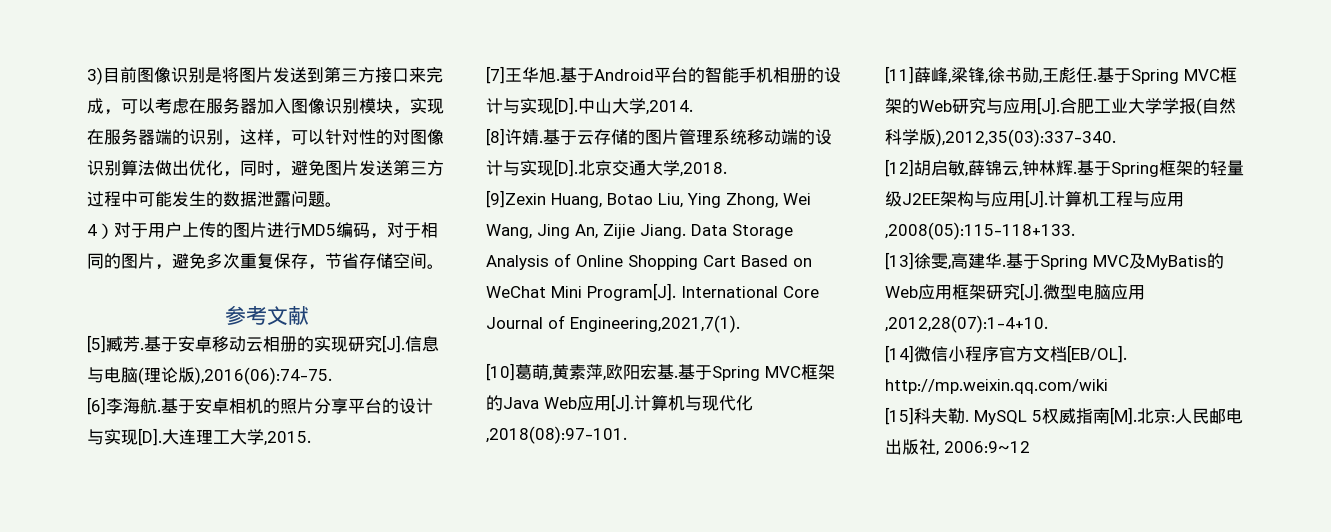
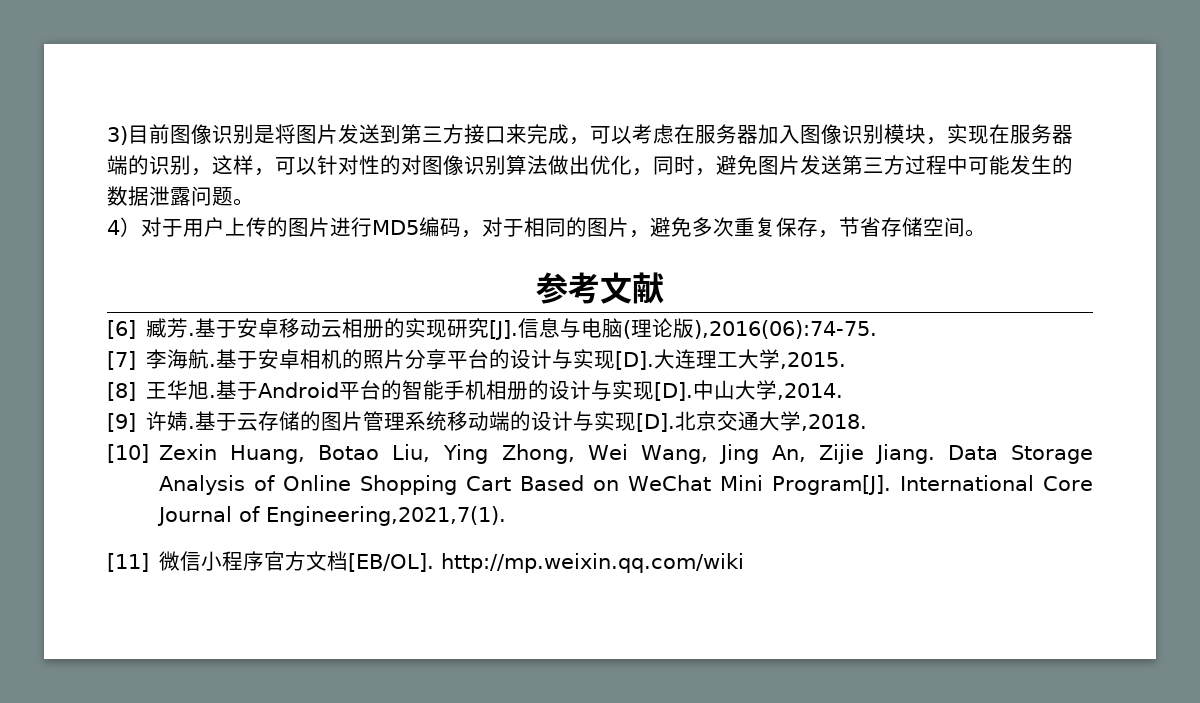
[87,335,106,353] [5] -> [107,320,136,339] [6]
[87,397,106,415] [6] -> [107,351,136,370] [7]
[486,66,505,84] [7] -> [107,382,136,401] [8]
[486,128,505,146] [8] -> [107,413,136,432] [9]
[486,190,546,208] [9]Zexin -> [107,444,218,463] [10] Zexin
[486,363,835,381] [486,394,753,412] [486,426,627,444] [885,66,1237,84] [885,97,1236,116] [885,129,1116,147] [885,159,1244,177] [885,190,1184,208] [885,222,1075,240] [885,252,1224,270] [885,283,1145,301] [885,315,1048,333] [885,345,914,363] [10]葛萌,黄素萍,欧阳宏基.基于Spring MVC框架的Java Web应用[J].计算机与现代化,2018(08):97-101. // [11]薛峰,梁锋,徐书勋,王彪任.基于Spring MVC框架的Web研究与应用[J].合肥工业大学学报(自然科学版),2012,35(03):337-340. // [12]胡启敏,薛锦云,钟林辉.基于Spring框架的轻量级J2EE架构与应用[J].计算机工程与应用,2008(05):115-118+133. // [13]徐雯,高建华.基于Spring MVC及MyBatis的Web应用框架研究[J].微型电脑应用,2012,28(07):1-4+10. // [14] -> [107,553,149,572] [11]
[885,407,1243,425] [885,439,1030,456] // [15]科夫勒. MySQL 5权威指南[M].北京:人民邮电出版社, 2006:9~12 -> (745, 563) none

